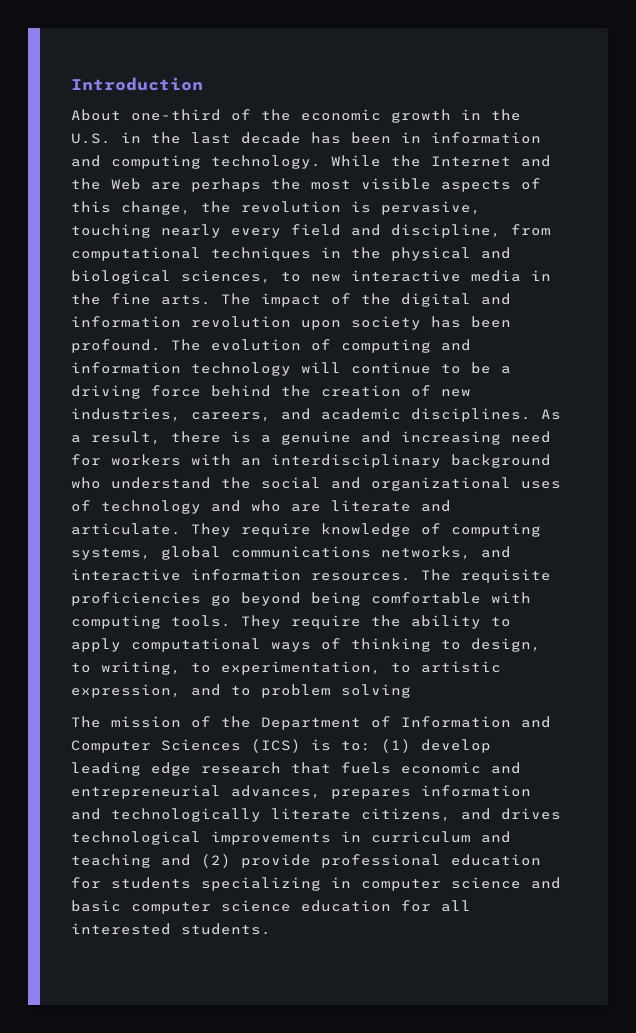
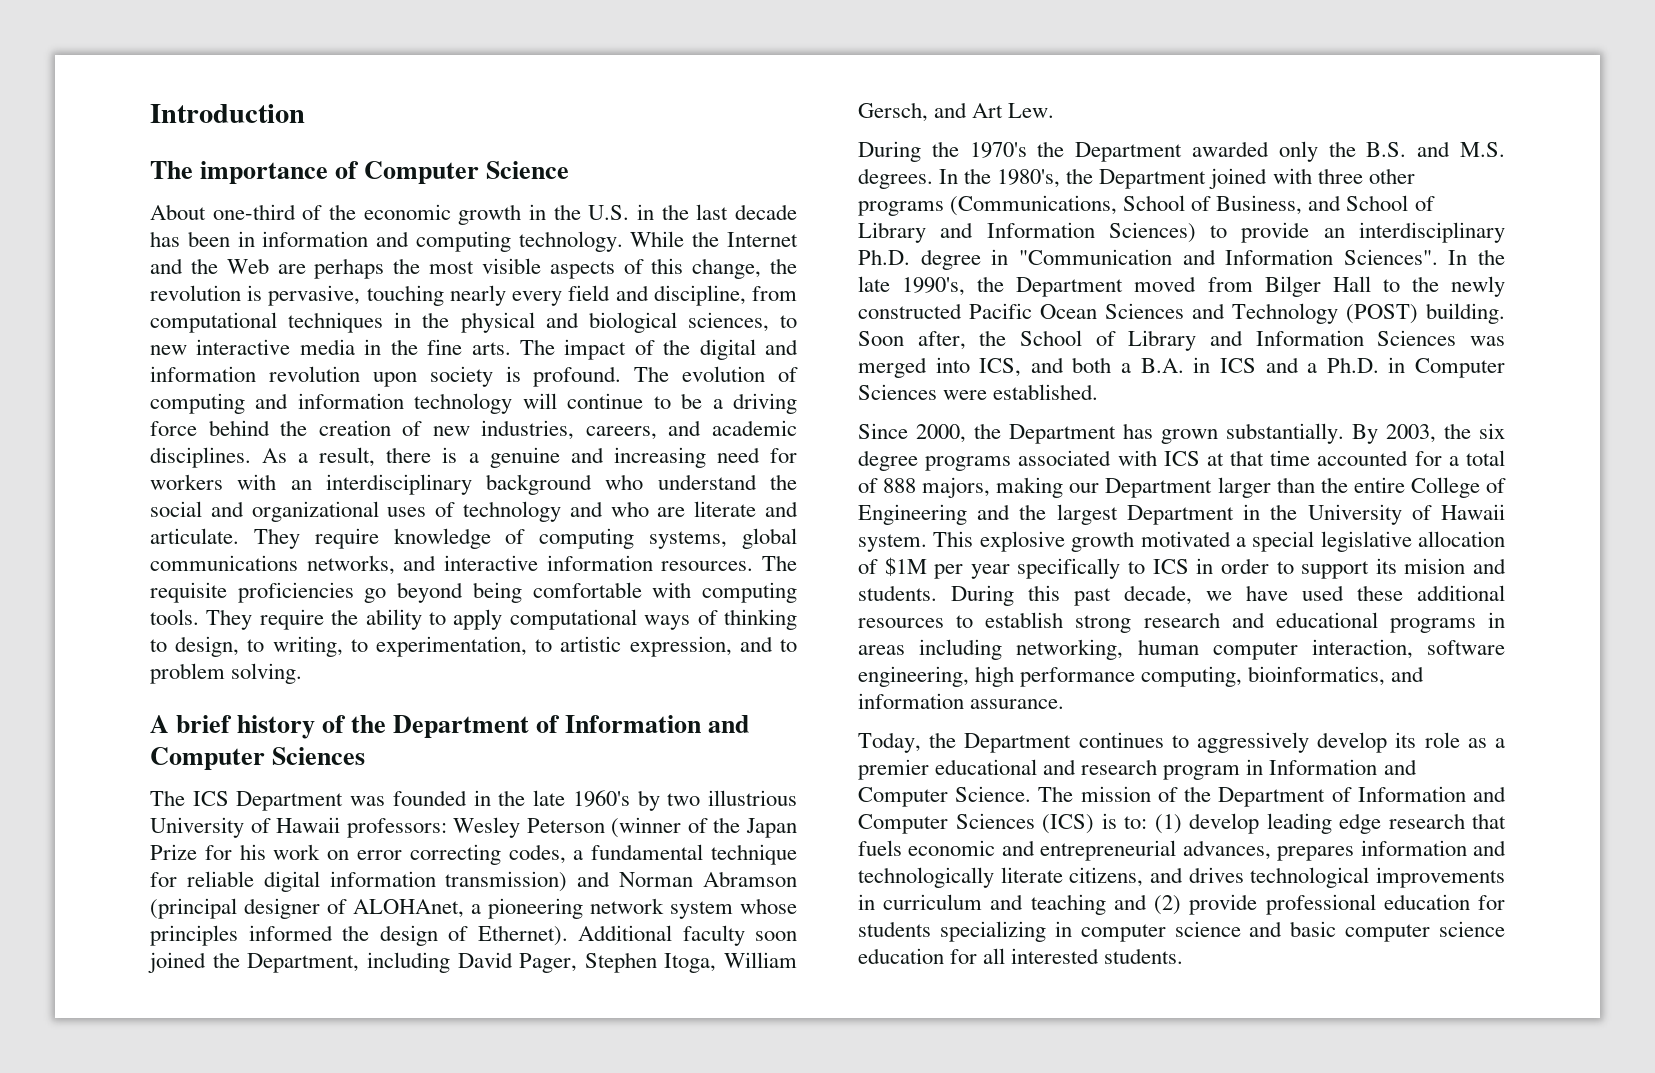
(203, 84) none -> [150,161,570,184] // The importance of Computer Science
[431,316,511,328] has been -> [505,366,521,382] is
[341,684,411,698] solving // -> [231,663,303,684] [150,715,750,739] [150,747,366,770] [150,790,798,811] [150,817,797,838] [150,844,797,865] [150,871,798,892] [150,898,797,919] [150,925,797,946] [148,952,797,973] [858,102,1055,122] [858,141,1505,162] [858,168,1415,189] [858,195,1435,216] [858,222,1505,243] [858,249,1505,270] [858,276,1505,297] [858,303,1505,324] [858,330,1505,351] [858,357,1506,378] [858,384,1099,400] [858,423,1505,444] [858,450,1505,471] [858,477,1506,498] [858,504,1505,525] [858,531,1505,552] [858,557,1507,579] [858,585,1505,606] [858,612,1505,633] [858,639,1505,660] [858,666,1425,687] [858,693,1065,709] [858,732,1506,753] [858,759,1417,780] [858,786,1032,807] solving. // A brief history of the Department of Information and Computer Sciences // The ICS Department was founded in the late 1960's by two illustrious University of Hawaii professors: Wesley Peterson (winner of the Japan Prize for his work on error correcting codes, a fundamental technique for reliable digital information transmission) and Norman Abramson (principal designer of ALOHAnet, a pioneering network system whose principles informed the design of Ethernet). Additional faculty soon joined the Department, including David Pager, Stephen Itoga, William Gersch, and Art Lew. // During the 1970's the Department awarded only the B.S. and M.S. degrees. In the 1980's, the Department joined with three other programs (Communications, School of Business, and School of Library and Information Sciences) to provide an interdisciplinary Ph.D. degree in "Communication and Information Sciences". In the late 1990's, the Department moved from Bilger Hall to the newly constructed Pacific Ocean Sciences and Technology (POST) building. Soon after, the School of Library and Information Sciences was merged into ICS, and both a B.A. in ICS and a Ph.D. in Computer Sciences were established. // Since 2000, the Department has grown substantially. By 2003, the six degree programs associated with ICS at that time accounted for a total of 888 majors, making our Department larger than the entire College of Engineering and the largest Department in the University of Hawaii system. This explosive growth motivated a special legislative allocation of $1M per year specifically to ICS in order to support its mision and students. During this past decade, we have used these additional resources to establish strong research and educational programs in areas including networking, human computer interaction, software engineering, high performance computing, bioinformatics, and information assurance. // Today, the Department continues to aggressively develop its role as a premier educational and research program in Information and Computer Science.

